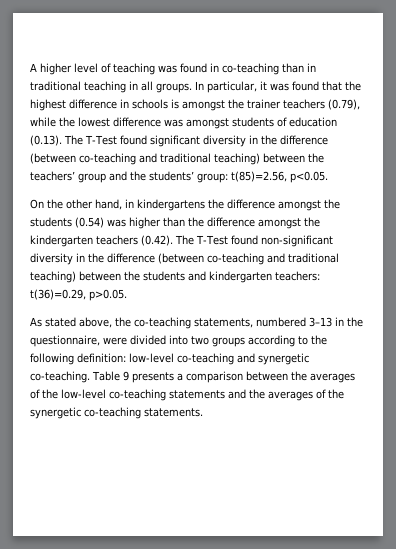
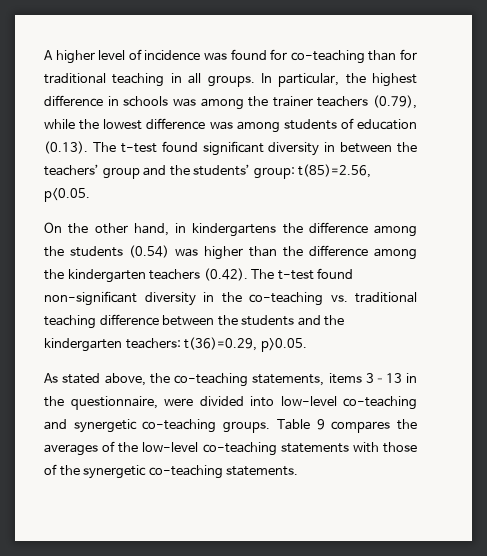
[113,63,219,75] teaching was found in -> [144,49,288,61] incidence was found for
[307,63,316,72] in -> [400,49,417,60] for
[260,81,342,91] it was found that -> (340, 80) none
[171,99,225,111] is amongst -> [172,98,244,110] was among
[186,118,229,129] amongst -> [236,121,280,133] among
[85,135,117,145] T-Test -> [120,143,157,153] t-test
[260,135,328,145] [30,153,260,165] the difference (between co-teaching and traditional teaching) -> (336, 147) none
[278,200,321,211] amongst -> [374,225,417,237] among
[258,218,301,229] amongst -> [374,248,417,260] among
[196,235,228,245] T-Test -> [277,270,314,280] t-test
[107,253,339,265] [30,271,76,283] difference (between co-teaching and traditional teaching) -> [249,292,417,306] [44,314,159,329] co-teaching vs. traditional teaching difference
(206, 276) none -> [324,315,345,326] the
[256,317,306,327] numbered -> [328,373,362,384] items
[191,335,327,347] [30,353,309,365] [30,371,288,383] two groups according to the following definition: low-level co-teaching and synergetic co-teaching. Table 9 presents a comparison between -> [280,396,417,410] [44,419,391,433] low-level co-teaching and synergetic co-teaching groups. Table 9 compares
[228,389,313,401] and the averages -> [352,442,417,453] with those

